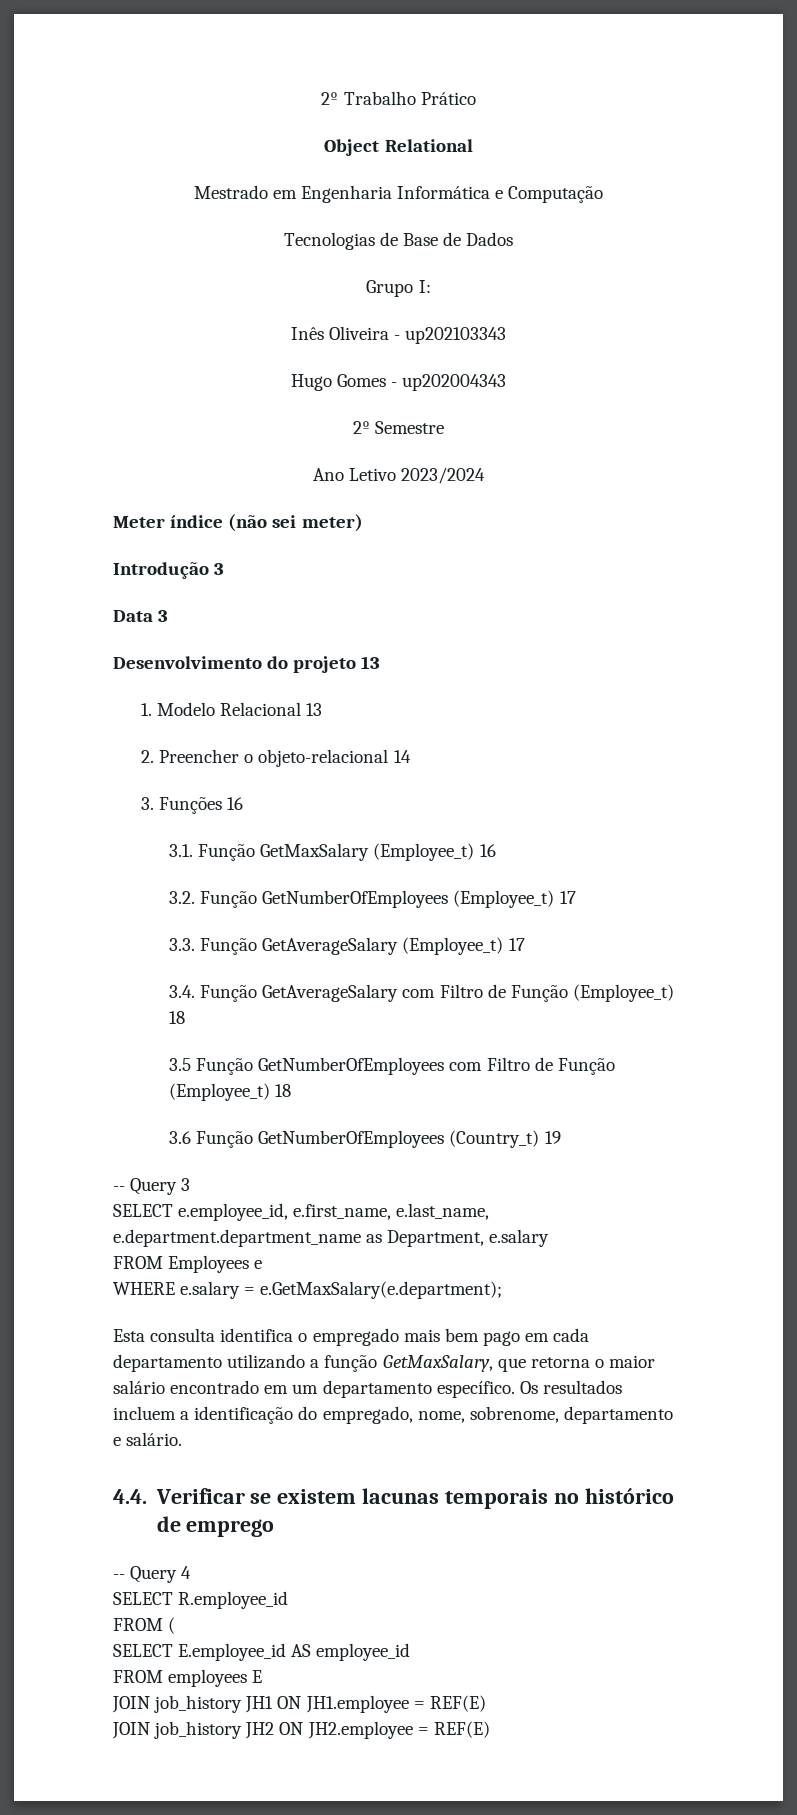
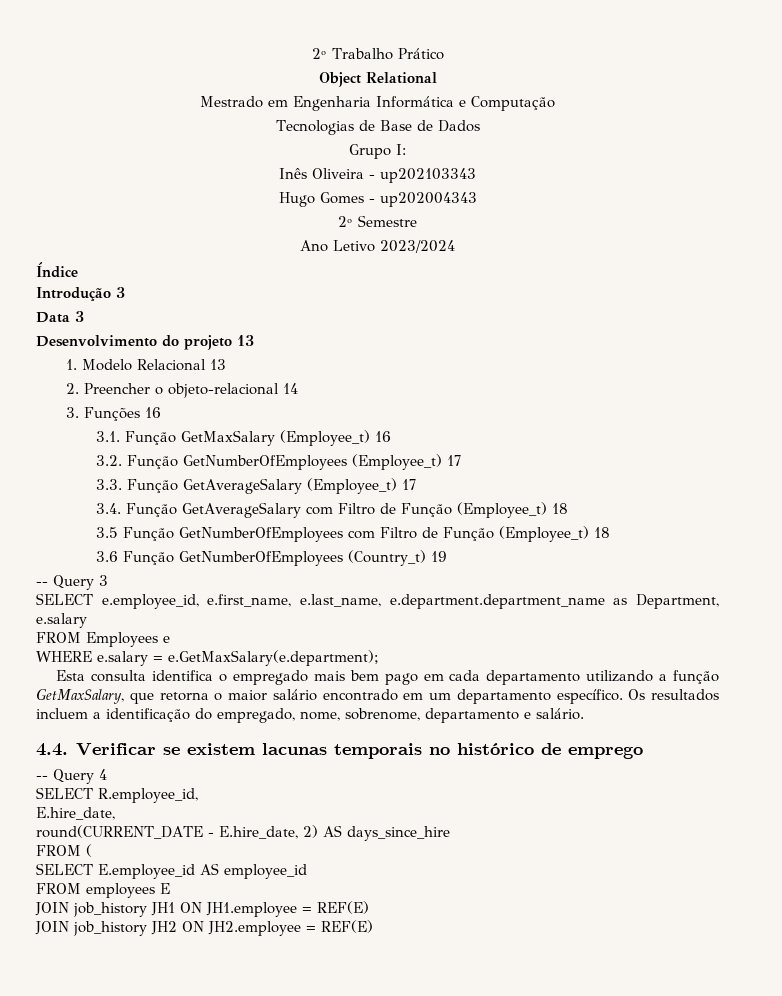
[113,514,363,532] Meter índice (não sei meter) -> [36,262,78,278] Índice
[178,1591,289,1609] R.employee_id -> [98,788,198,803] [36,807,115,820] [36,825,450,841] R.employee_id, // E.hire_date, // round(CURRENT_DATE - E.hire_date, 2) AS days_since_hire

